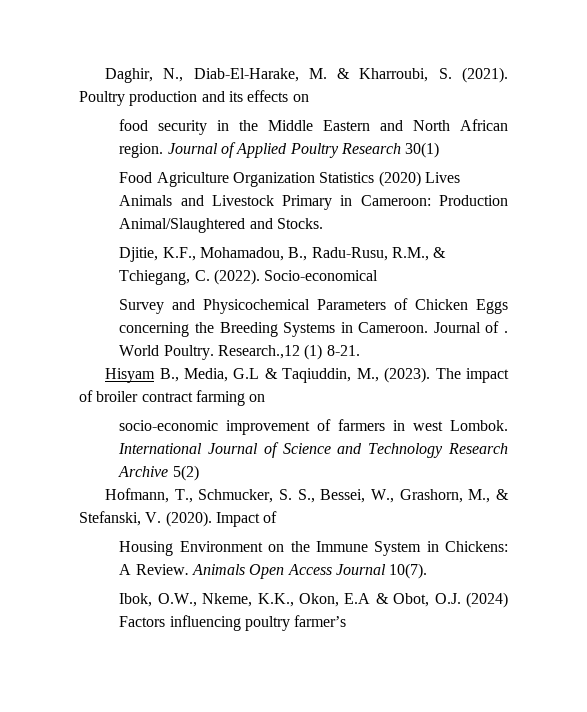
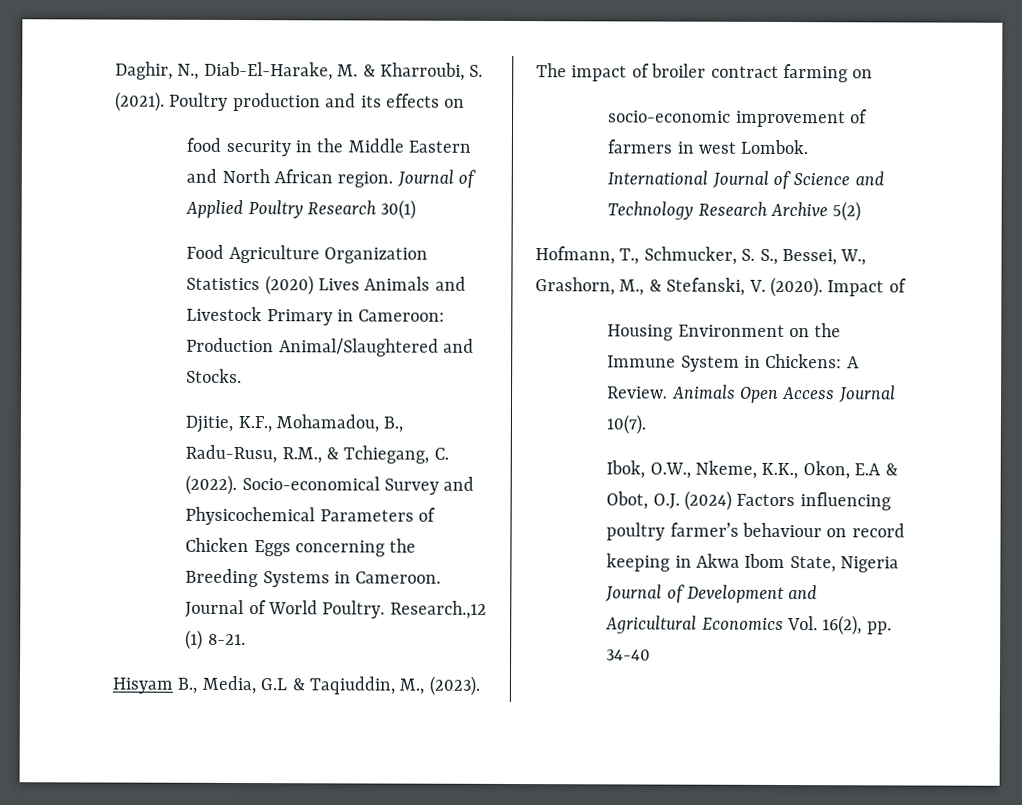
(379, 275) // -> (380, 483) none
[503,331,508,333] . -> (267, 607) none
(347, 621) none -> [742,522,905,538] [606,553,900,573] [605,584,818,604] [605,615,892,636] [606,649,652,661] behaviour on record keeping in Akwa Ibom State, Nigeria Journal of Development and Agricultural Economics Vol. 16(2), pp. 34-40

